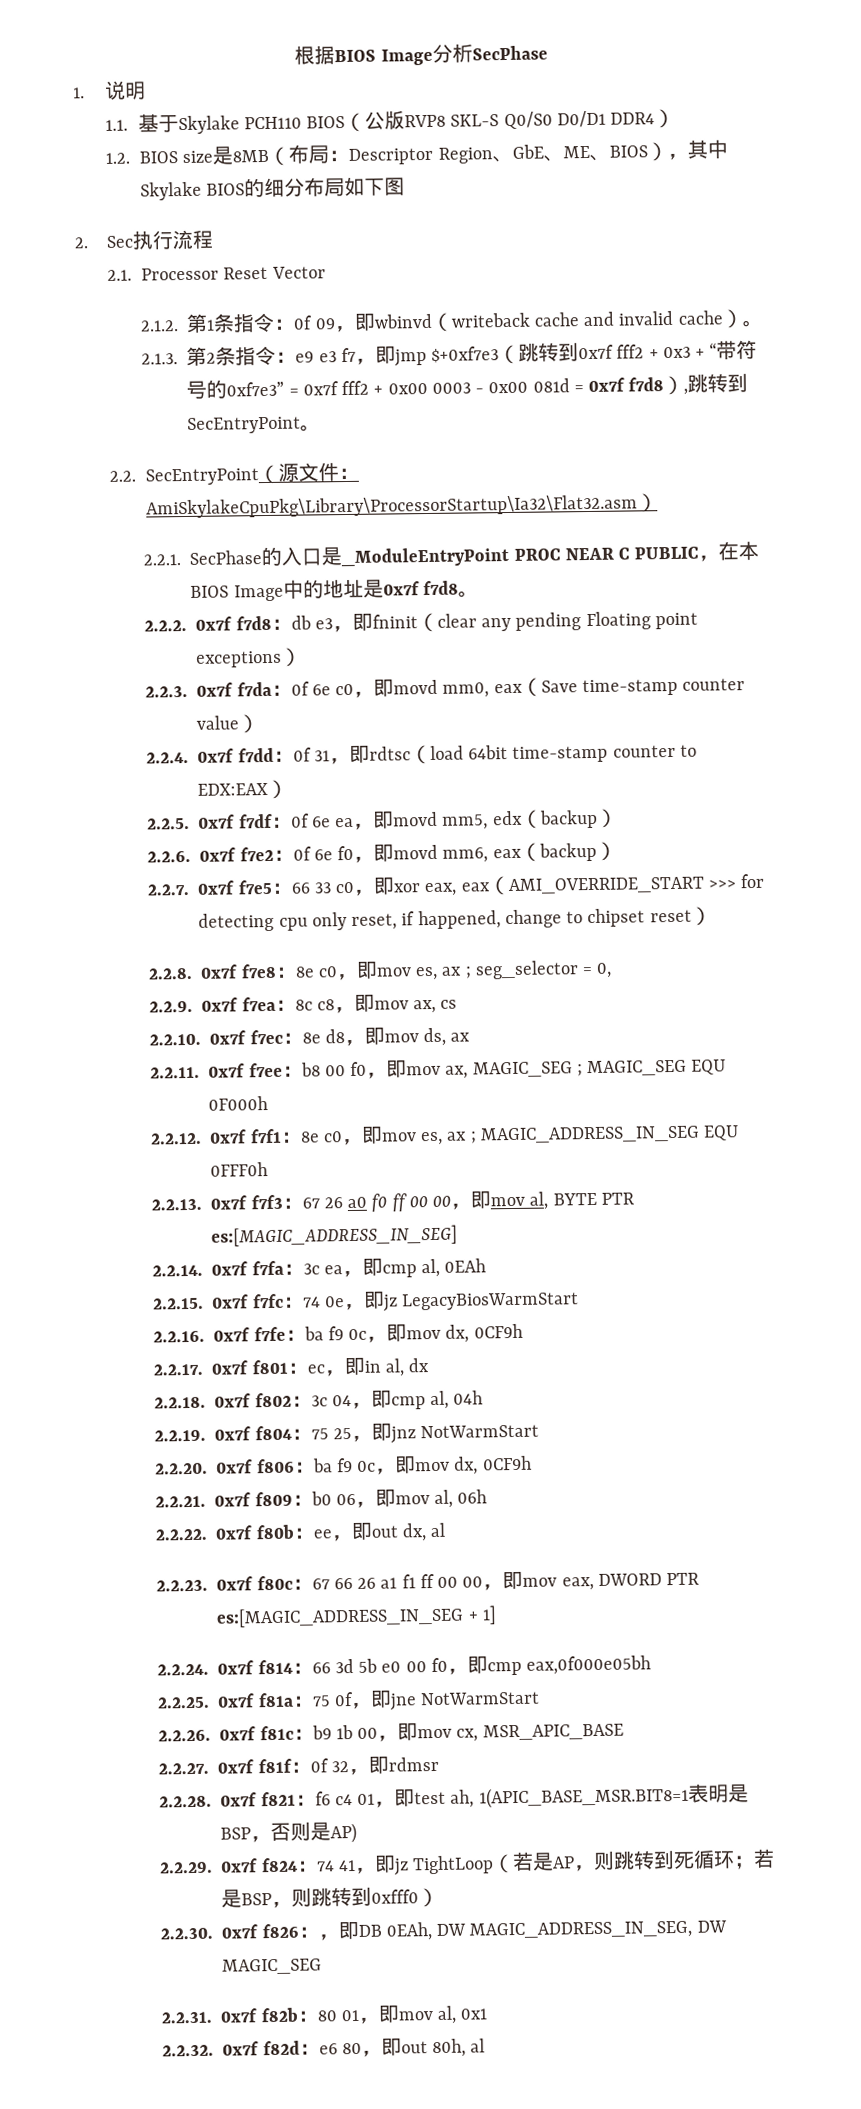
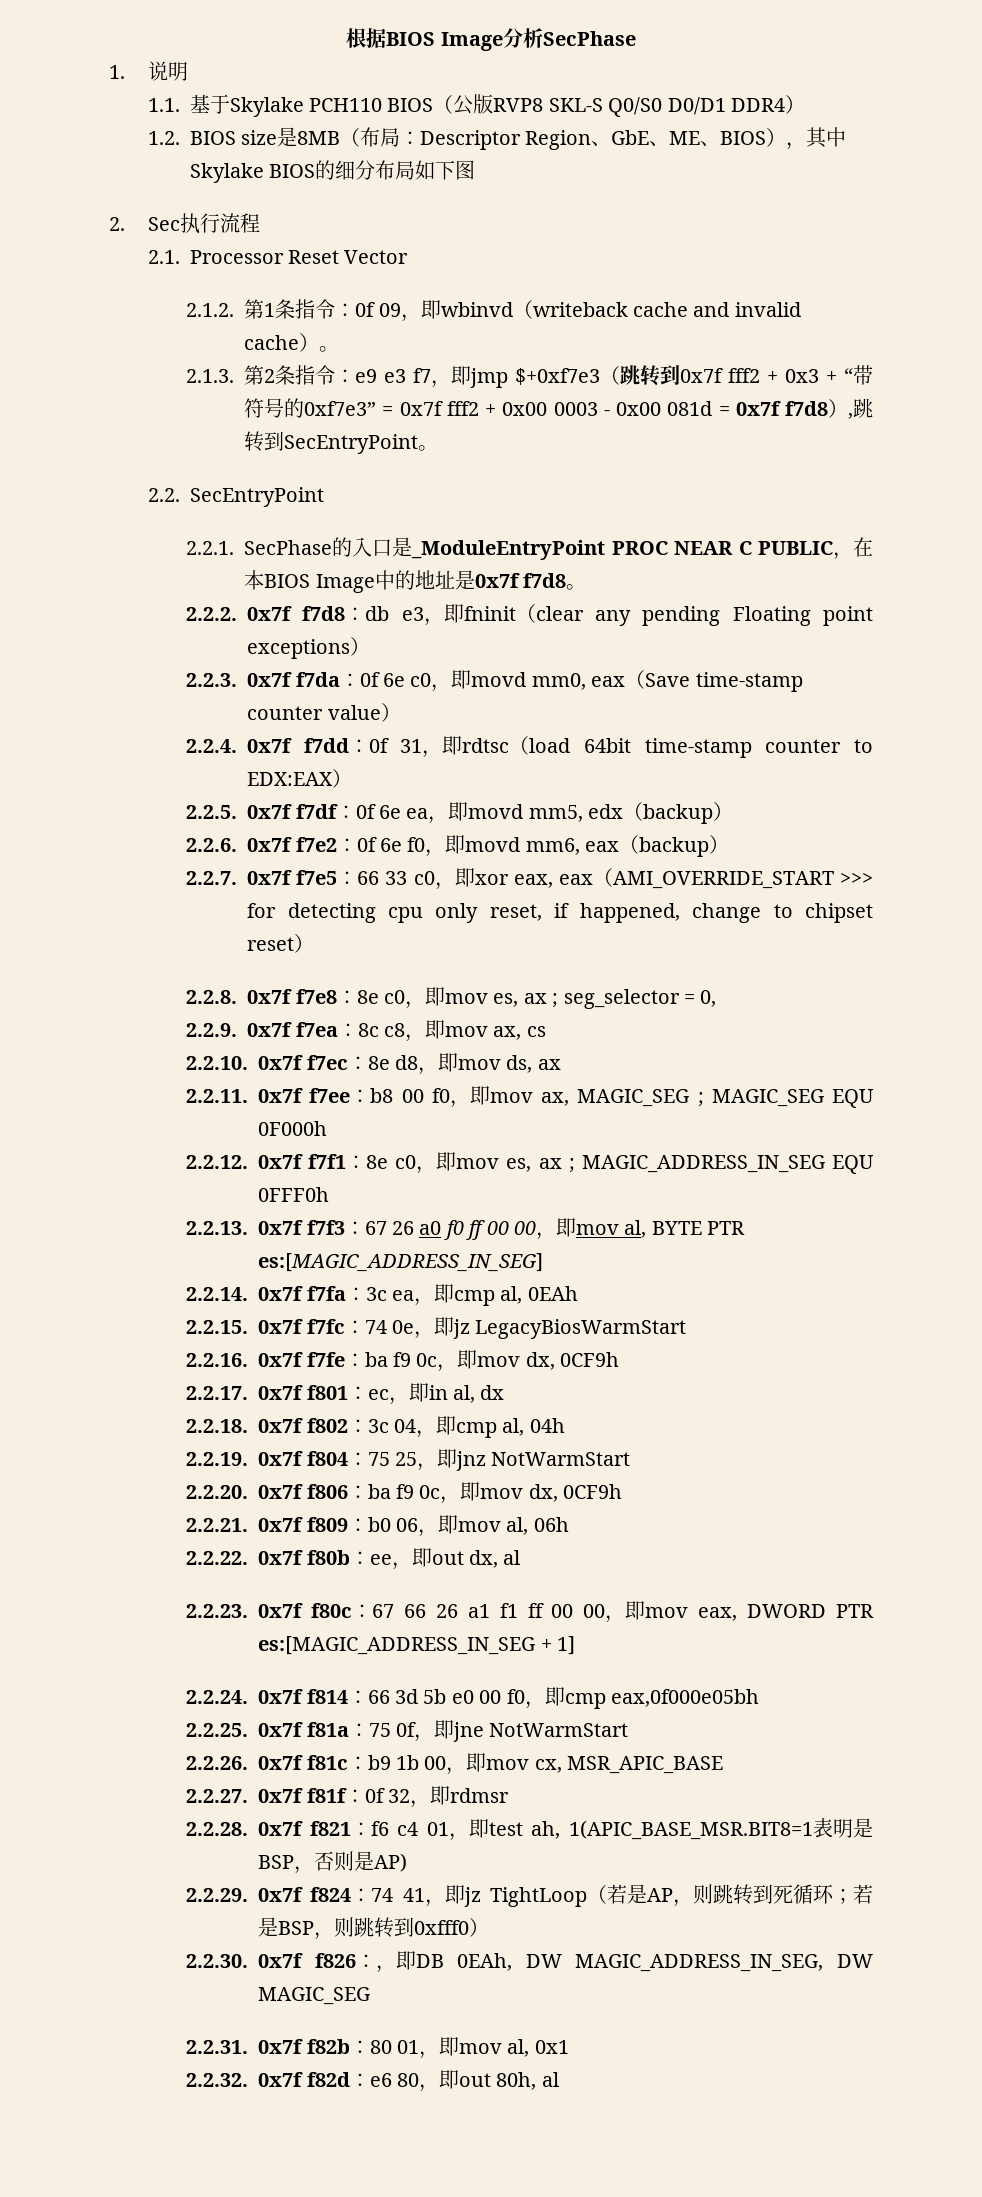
[258,462,360,485] [146,493,659,519] （源文件：AmiSkylakeCpuPkg\Library\ProcessorStartup\Ia32\Flat32.asm） -> (324, 497) none

